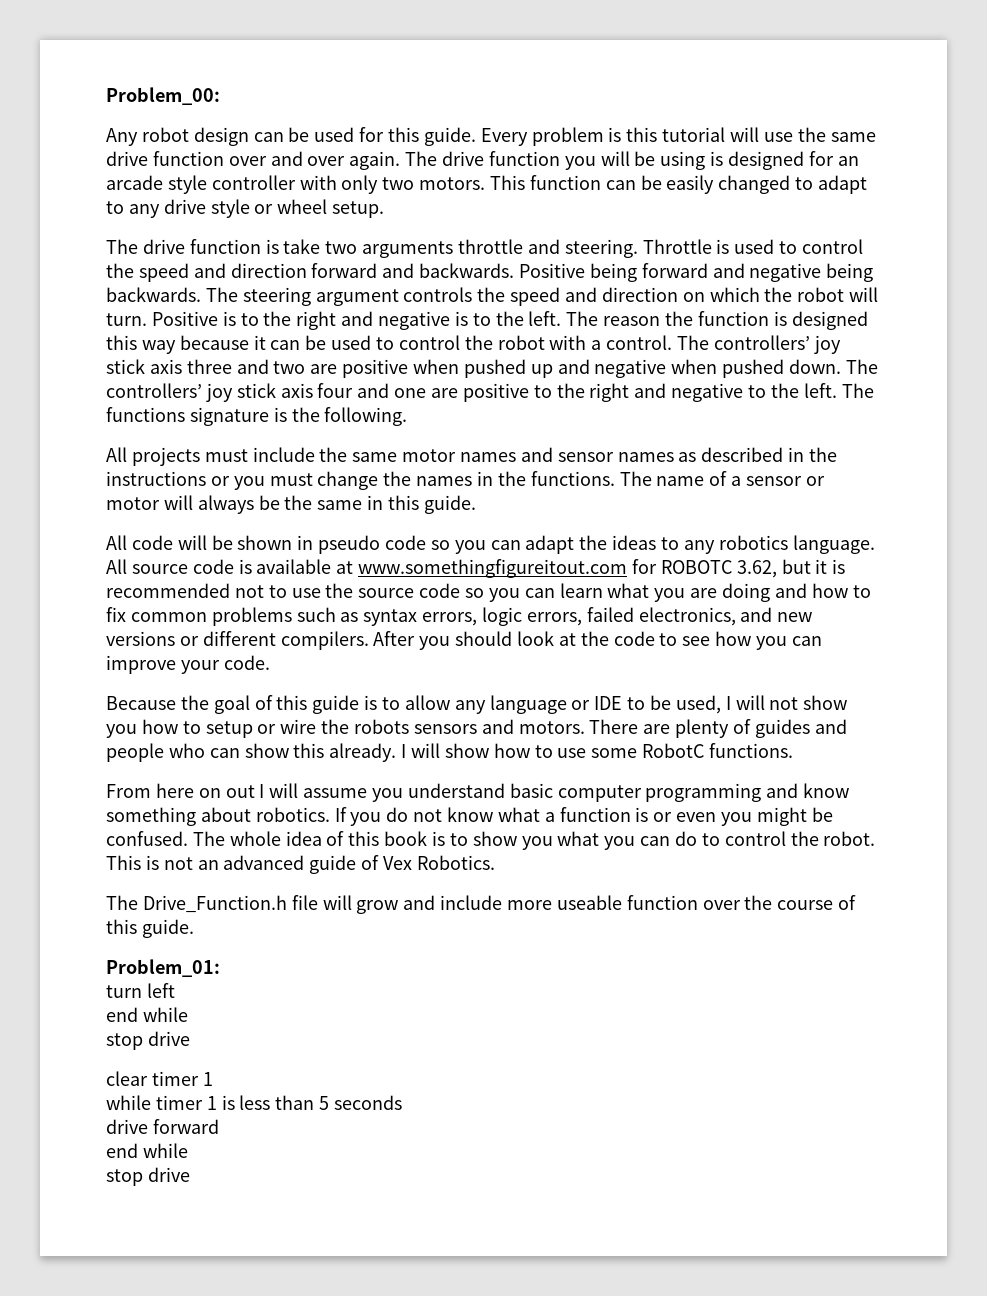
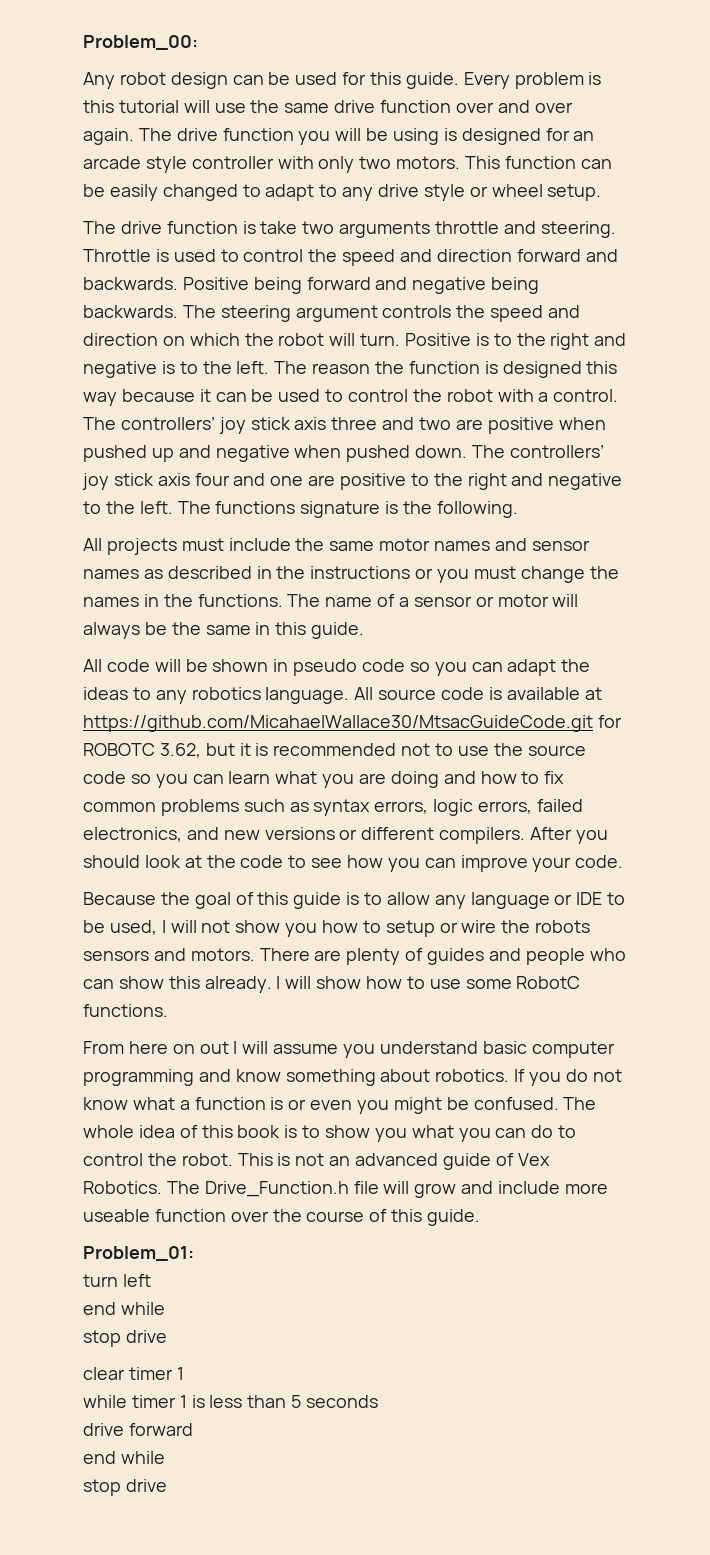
[358,559,628,578] www.somethingfigureitout.com -> [83,715,593,732] https://github.com/MicahaelWallace30/MtsacGuideCode.git
(495, 862) // -> (162, 1187) none

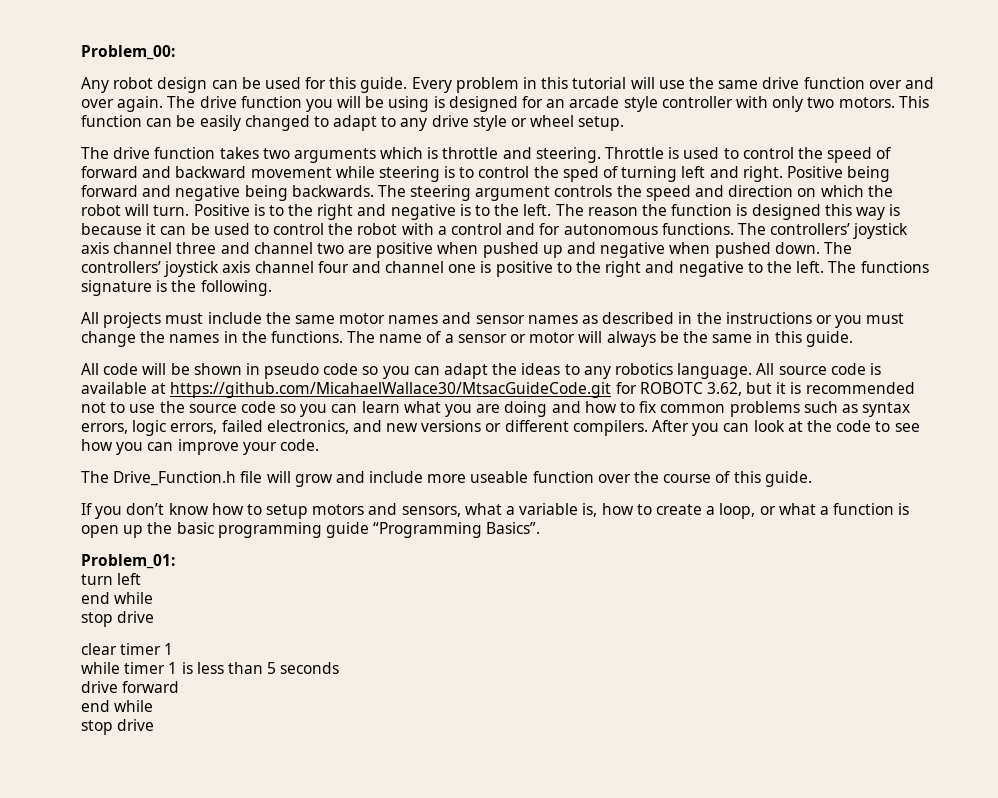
[588,72,602,85] is -> [523,77,538,89] in
[242,221,431,238] is take two arguments -> [219,147,439,163] takes two arguments which is
[400,249,618,262] [83,277,178,290] and direction forward and backwards. -> [876,147,892,159] [81,166,783,182] of forward and backward movement while steering is to control the sped of turning left and right.
(117, 399) none -> [889,204,901,216] is
[553,389,619,402] [83,417,327,434] control. The controllers’ joy stick axis -> [451,223,909,239] [81,242,173,254] control and for autonomous functions. The controllers’ joystick axis channel
(415, 423) none -> [253,242,313,254] channel
[82,473,336,490] joy stick axis four and one are -> [164,261,492,277] joystick axis channel four and channel one is
[83,855,140,868] should -> [723,423,750,432] can
[83,892,626,909] [83,920,591,937] [83,948,626,965] [83,976,581,993] [83,1004,168,1017] [83,1041,615,1058] [83,1069,622,1086] [83,1097,597,1114] [83,1125,577,1142] [83,1153,550,1170] [83,1181,162,1194] Because the goal of this guide is to allow any language or IDE to be used, I will not show you how to setup or wire the robots sensors and motors. There are plenty of guides and people who can show this already. I will show how to use some RobotC functions. // From here on out I will assume you understand basic computer programming and know something about robotics. If you do not know what a function is or even you might be confused. The whole idea of this book is to show you what you can do to control the robot. This is not an advanced guide of Vex Robotics. -> (319, 445) none
(481, 1217) none -> [81,503,910,519] [81,522,541,538] // If you don’t know how to setup motors and sensors, what a variable is, how to create a loop, or what a function is open up the basic programming guide “Programming Basics”.

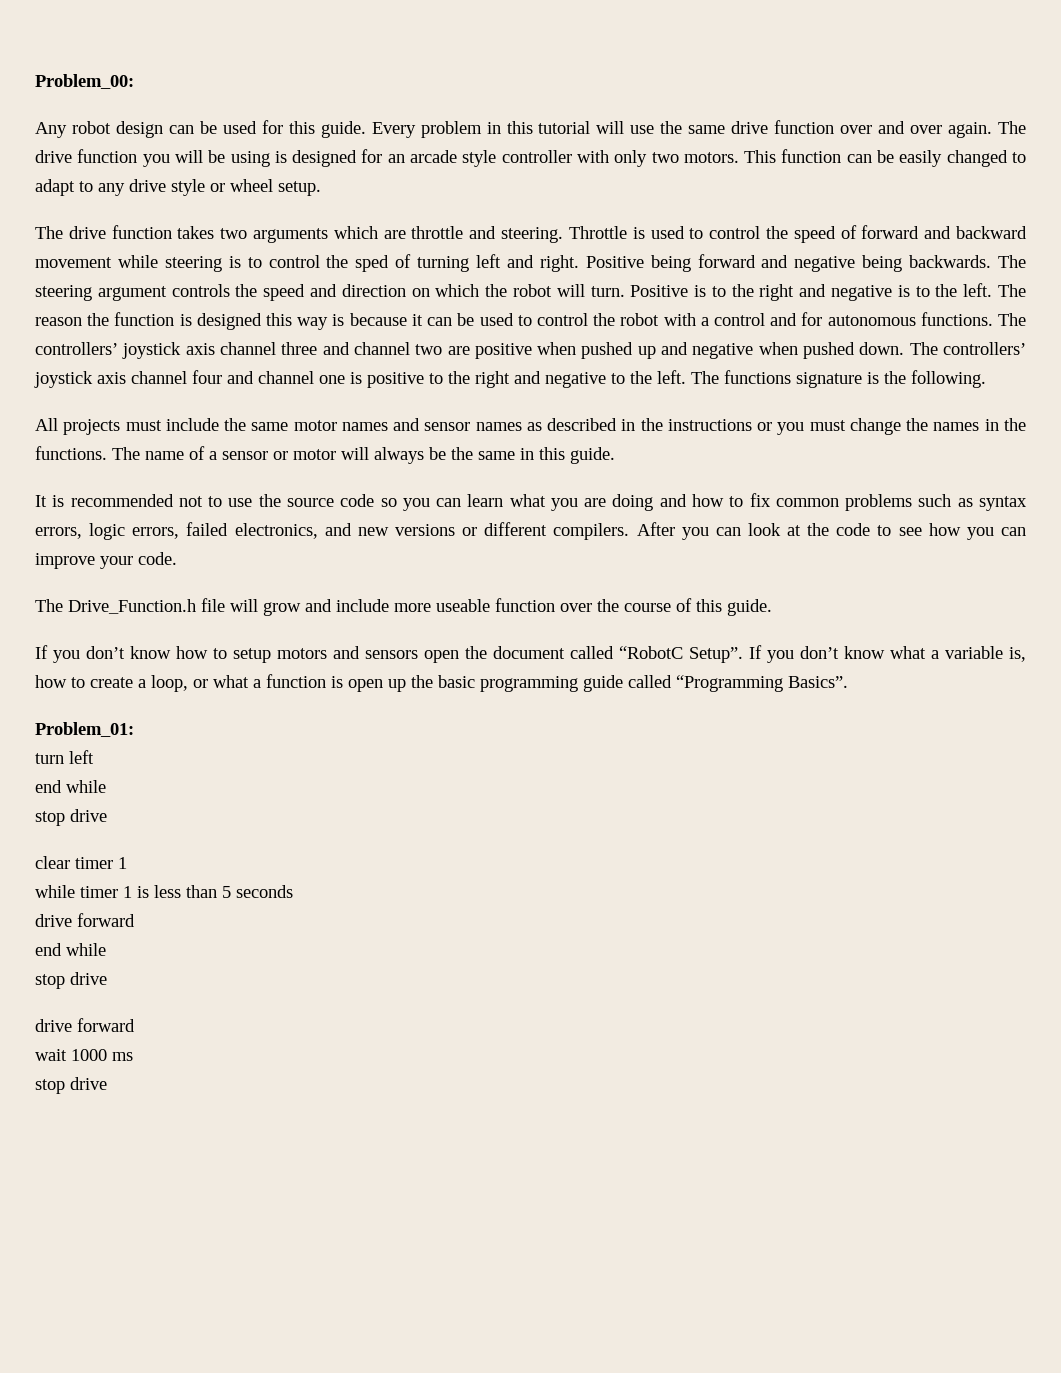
[427,147,439,159] is -> [383,230,406,239] are
[81,363,881,379] [81,382,787,398] All code will be shown in pseudo code so you can adapt the ideas to any robotics language. All source code is available at https://github.com/MicahaelWallace30/MtsacGuideCode.git for ROBOTC 3.62, but it -> [35,495,47,507] It
[401,506,461,517] sensors, -> [365,645,885,663] sensors open the document called “RobotC Setup”. If you don’t know
(369, 530) none -> [628,675,672,688] called
(155, 725) none -> [35,1018,135,1032] [35,1049,133,1061] [35,1077,107,1094] // drive forward // wait 1000 ms // stop drive

